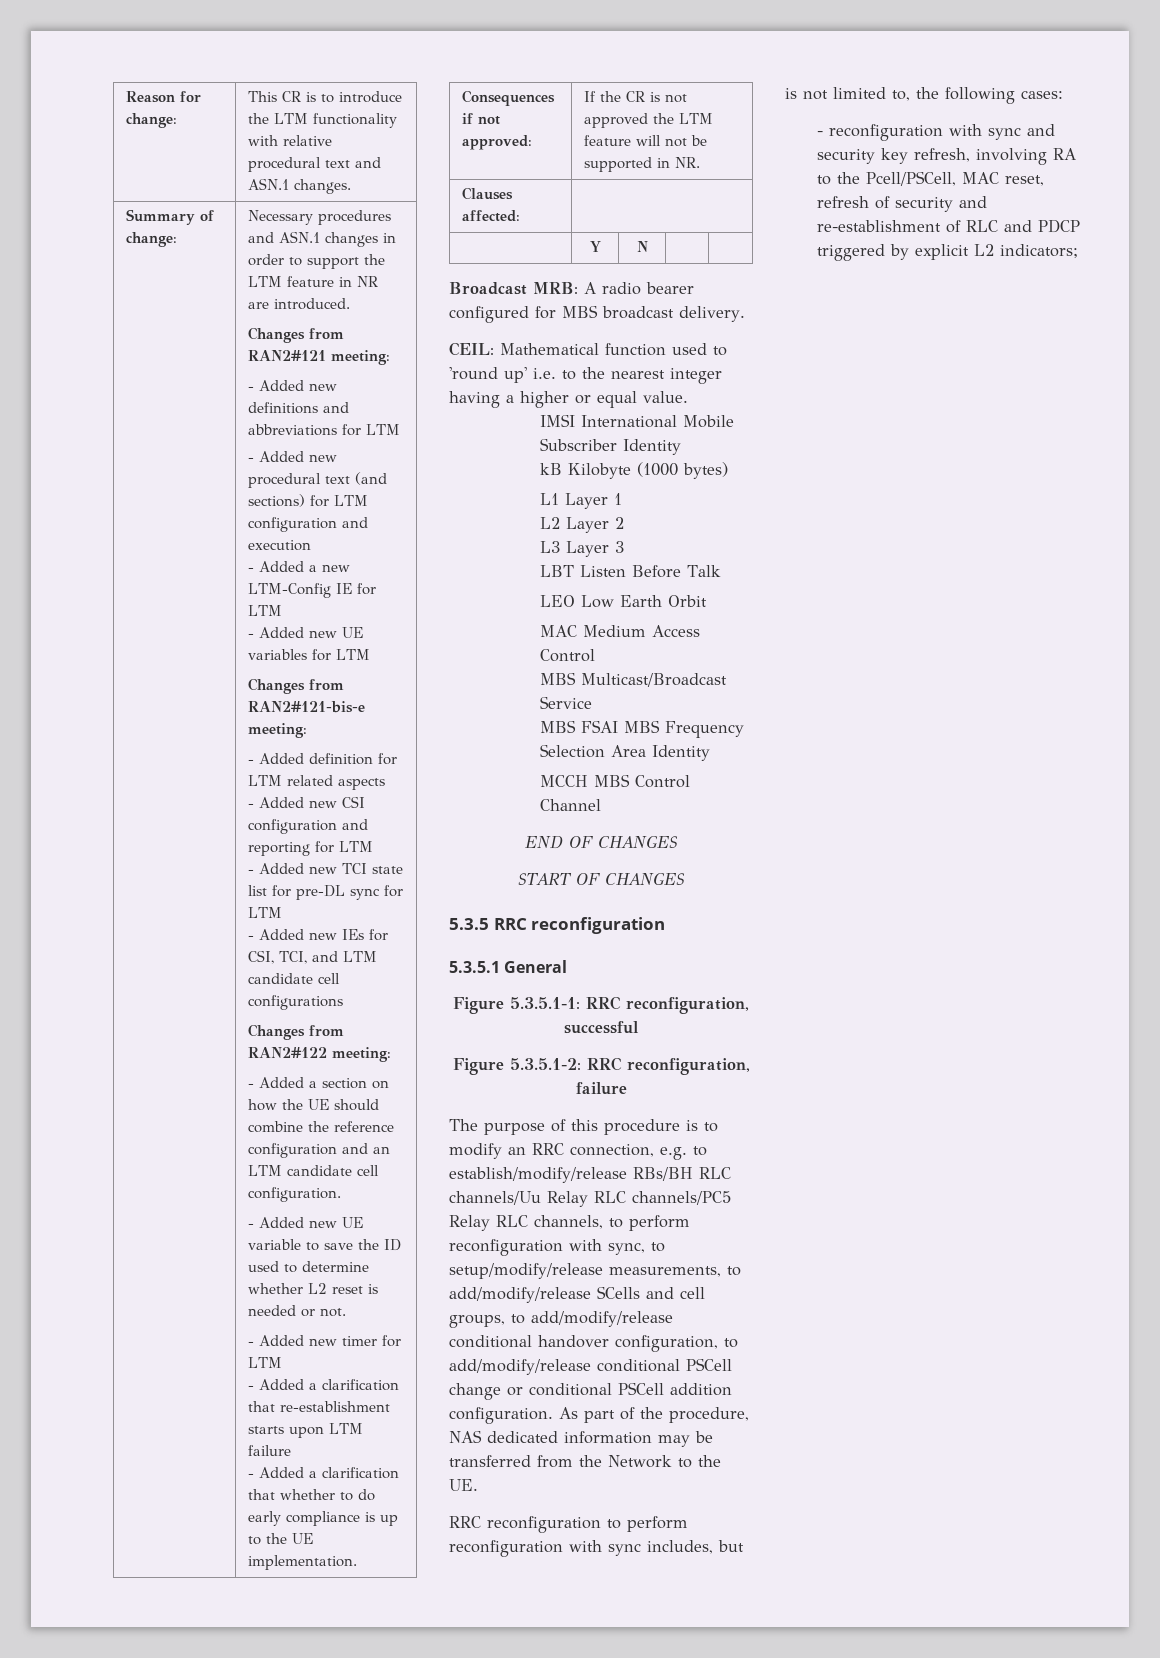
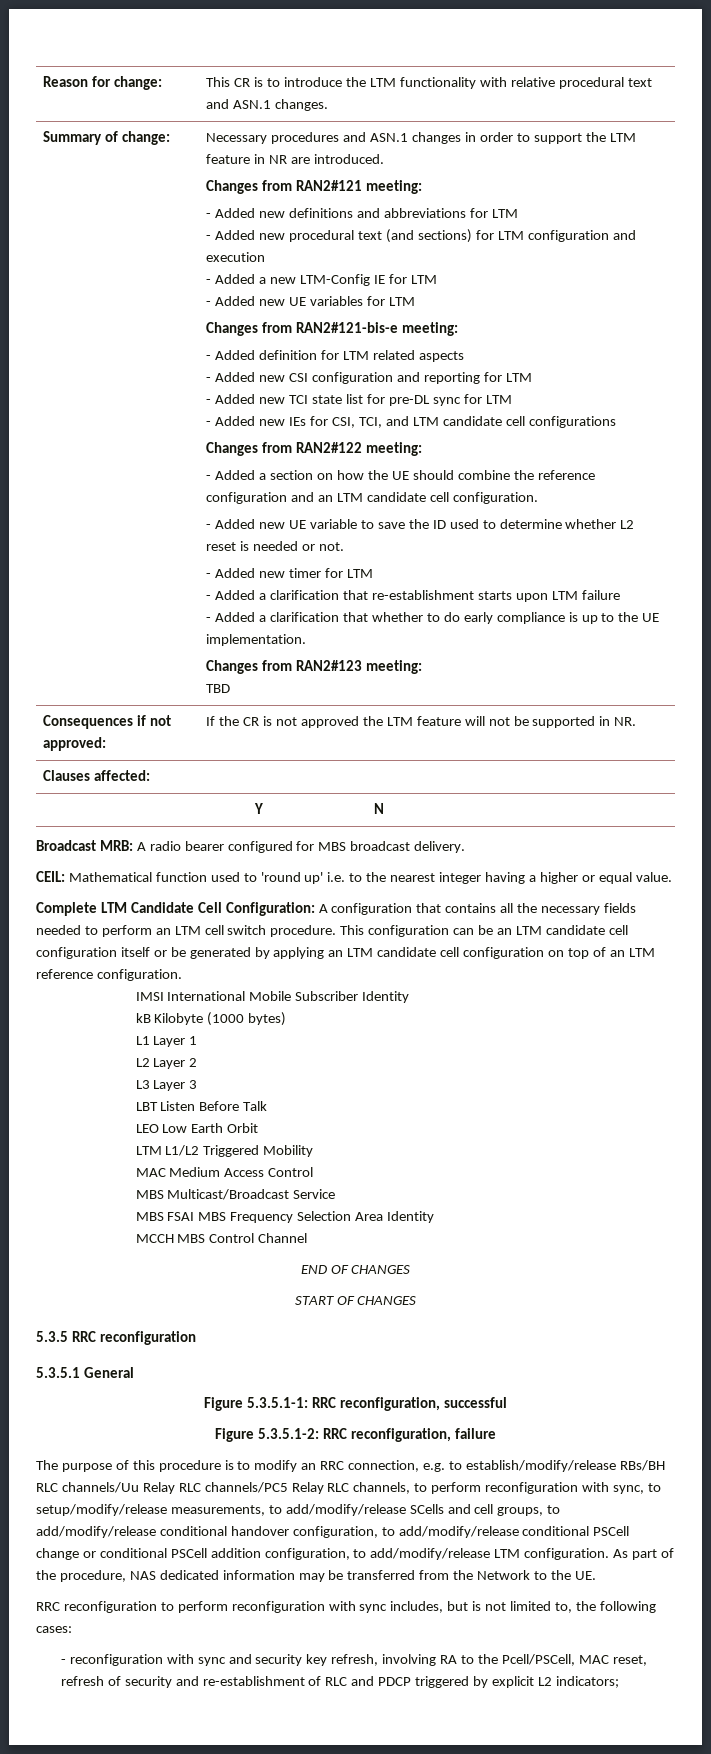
(358, 1562) none -> [206,660,423,674] [206,684,231,693] // Changes from RAN2#123 meeting: // TBD
(688, 397) none -> [36,902,636,916] [36,925,628,937] [36,947,655,959] [36,969,182,981] // Complete LTM Candidate Cell Configuration: A configuration that contains all the necessary fields needed to perform an LTM cell switch procedure. This configuration can be an LTM candidate cell configuration itself or be generated by applying an LTM candidate cell configuration on top of an LTM reference configuration.
(708, 601) none -> [135,1145,314,1157] // LTM L1/L2 Triggered Mobility
(732, 1389) none -> [264,1548,521,1560] configuration, to add/modify/release LTM

